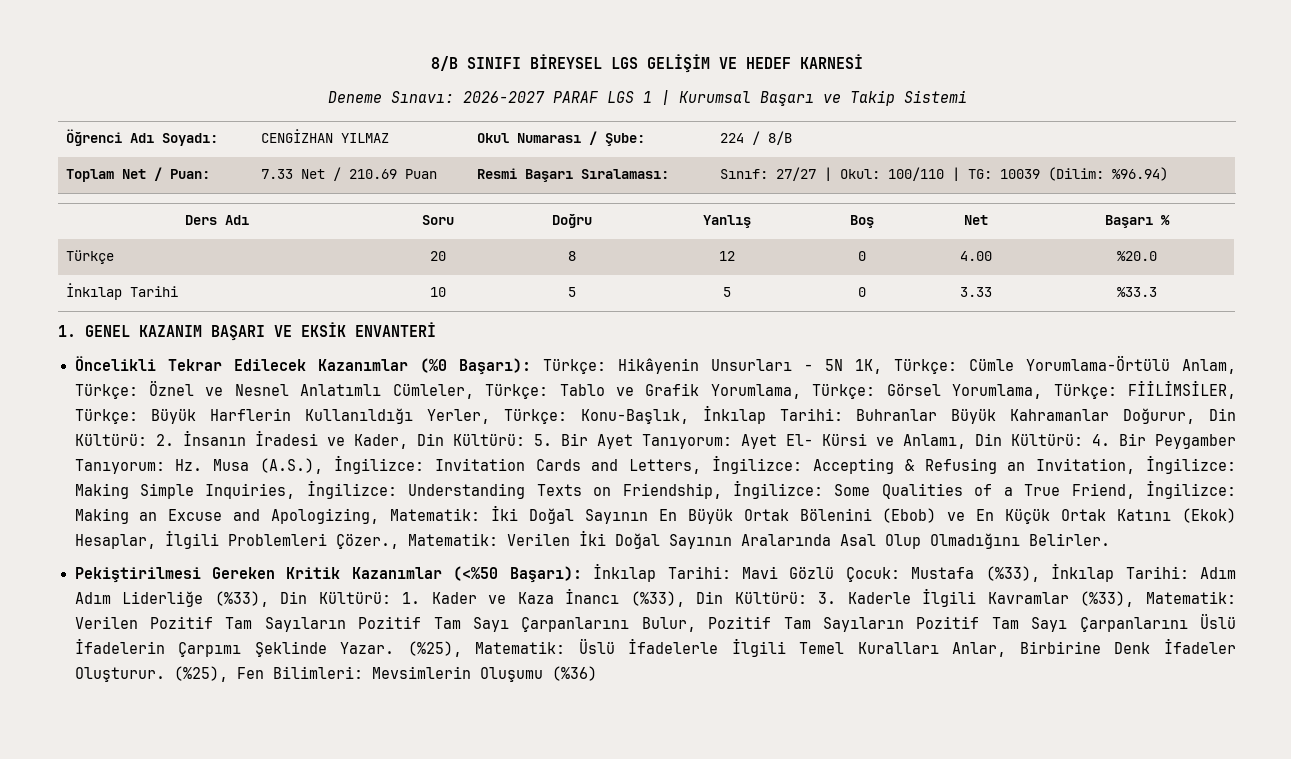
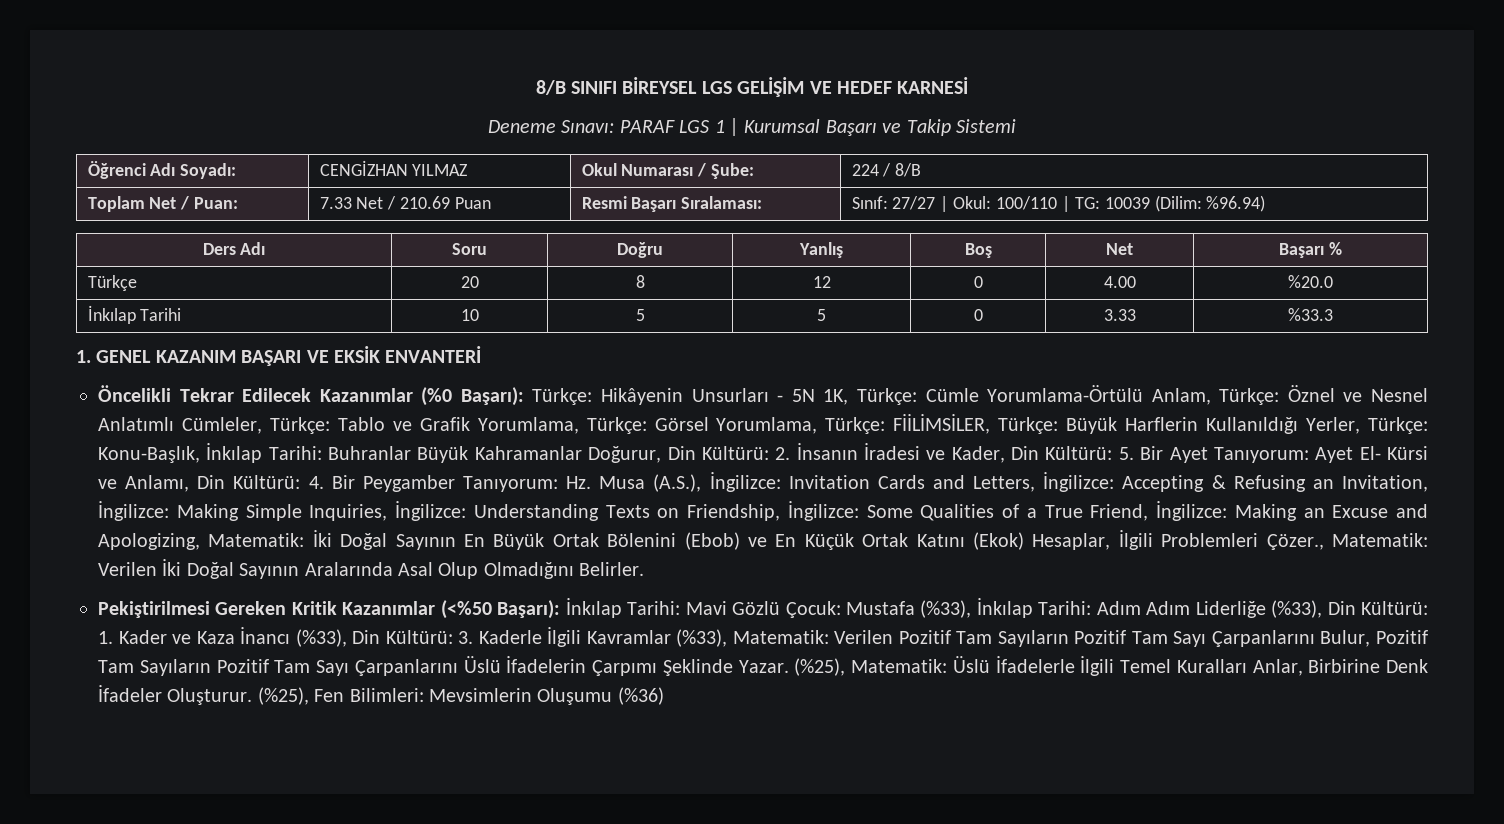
[462,91,545,103] 2026-2027 -> (615, 126) none

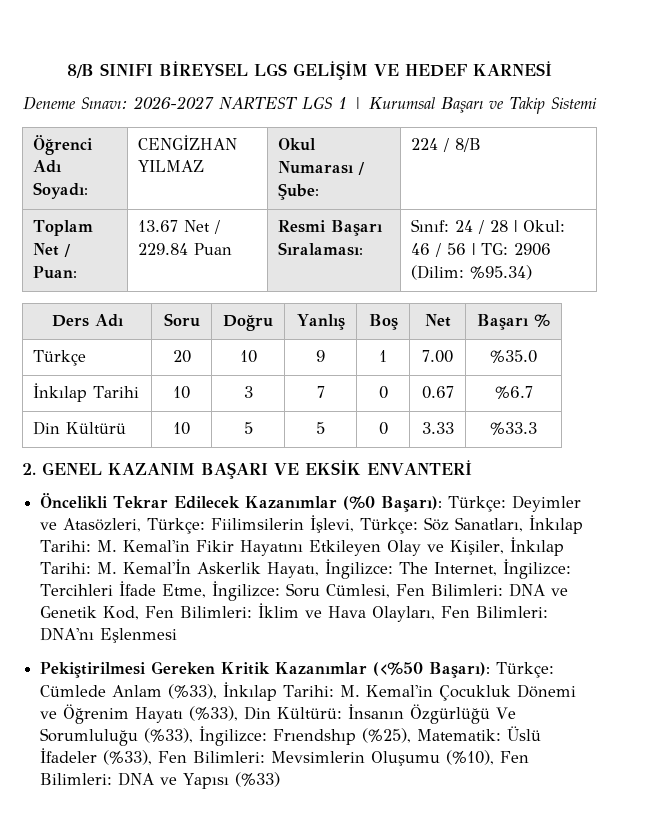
[619,120,675,133] PARAF -> [132,96,298,110] 2026-2027 NARTEST
[319,196,451,210] 7.33 Net / 210.69 -> [138,220,221,234] [138,243,189,255] 13.67 Net / 229.84
[892,195,1266,212] 27/27 | Okul: 100/110 | TG: 10039 (Dilim: %96.94) -> [455,220,566,234] [411,243,552,257] [411,265,533,280] 24 / 28 | Okul: 46 / 56 | TG: 2906 (Dilim: %95.34)
[635,275,645,288] [812,276,831,288] [973,276,983,288] [1103,276,1136,288] [1288,275,1333,288] [87,305,182,324] 8 | 12 | 0 | 4.00 | %20.0 // İnkılap Tarihi -> [239,350,257,363] [316,350,325,362] [379,350,387,362] [422,350,453,363] [489,350,537,363] [33,383,140,402] [173,386,190,399] [243,386,253,398] [316,386,325,398] [378,386,388,399] [421,386,454,399] [494,386,533,399] [33,421,127,435] 10 | 9 | 1 | 7.00 | %35.0 // İnkılap Tarihi | 10 | 3 | 7 | 0 | 0.67 | %6.7 // Din Kültürü
[76,350,91,363] 1. -> [22,463,36,475] 2.
[601,385,1428,405] [98,414,1429,434] [98,443,1428,463] [98,472,1428,492] [98,501,1428,521] [98,530,1428,550] [98,559,645,579] Hikâyenin Unsurları - 5N 1K, Türkçe: Cümle Yorumlama-Örtülü Anlam, Türkçe: Öznel ve Nesnel Anlatımlı Cümleler, Türkçe: Tablo ve Grafik Yorumlama, Türkçe: Görsel Yorumlama, Türkçe: FİİLİMSİLER, Türkçe: Büyük Harflerin Kullanıldığı Yerler, Türkçe: Konu-Başlık, İnkılap Tarihi: Buhranlar Büyük Kahramanlar Doğurur, Din Kültürü: 2. İnsanın İradesi ve Kader, Din Kültürü: 5. Bir Ayet Tanıyorum: Ayet El- Kürsi ve Anlamı, Din Kültürü: 4. Bir Peygamber Tanıyorum: Hz. Musa (A.S.), İngilizce: Invitation Cards and Letters, İngilizce: Accepting & Refusing an Invitation, İngilizce: Making Simple Inquiries, İngilizce: Understanding Texts on Friendship, İngilizce: Some Qualities of a True Friend, İngilizce: Making an Excuse and Apologizing, Matematik: İki Doğal Sayının En Büyük Ortak Bölenini (Ebob) ve En Küçük Ortak Katını (Ekok) Hesaplar, İlgili Problemleri Çözer., Matematik: Verilen İki Doğal Sayının Aralarında Asal Olup Olmadığını Belirler. -> [512,495,582,512] [40,515,584,534] [40,537,565,556] [40,559,572,579] [40,581,569,601] [40,603,549,622] [40,627,178,643] Deyimler ve Atasözleri, Türkçe: Fiilimsilerin İşlevi, Türkçe: Söz Sanatları, İnkılap Tarihi: M. Kemal'in Fikir Hayatını Etkileyen Olay ve Kişiler, İnkılap Tarihi: M. Kemal'İn Askerlik Hayatı, İngilizce: The Internet, İngilizce: Tercihleri İfade Etme, İngilizce: Soru Cümlesi, Fen Bilimleri: DNA ve Genetik Kod, Fen Bilimleri: İklim ve Hava Olayları, Fen Bilimleri: DNA'nı Eşlenmesi
[565,598,1429,618] [98,627,1428,647] [98,656,1428,676] [98,685,664,705] İnkılap Tarihi: Mavi Gözlü Çocuk: Mustafa (%33), İnkılap Tarihi: Adım Adım Liderliğe (%33), Din Kültürü: 1. Kader ve Kaza İnancı (%33), Din Kültürü: 3. Kaderle İlgili Kavramlar (%33), Matematik: Verilen Pozitif Tam Sayıların Pozitif Tam Sayı Çarpanlarını Bulur, Pozitif Tam Sayıların Pozitif Tam Sayı Çarpanlarını Üslü İfadelerin Çarpımı Şeklinde Yazar. (%25), Matematik: Üslü İfadelerle İlgili Temel Kuralları Anlar, Birbirine Denk İfadeler Oluşturur. (%25), Fen Bilimleri: Mevsimlerin Oluşumu (%36) -> [496,662,555,678] [40,682,577,701] [40,704,517,724] [40,726,542,746] [40,748,530,766] [40,772,281,789] Türkçe: Cümlede Anlam (%33), İnkılap Tarihi: M. Kemal'in Çocukluk Dönemi ve Öğrenim Hayatı (%33), Din Kültürü: İnsanın Özgürlüğü Ve Sorumluluğu (%33), İngilizce: Frıendshıp (%25), Matematik: Üslü İfadeler (%33), Fen Bilimleri: Mevsimlerin Oluşumu (%10), Fen Bilimleri: DNA ve Yapısı (%33)

